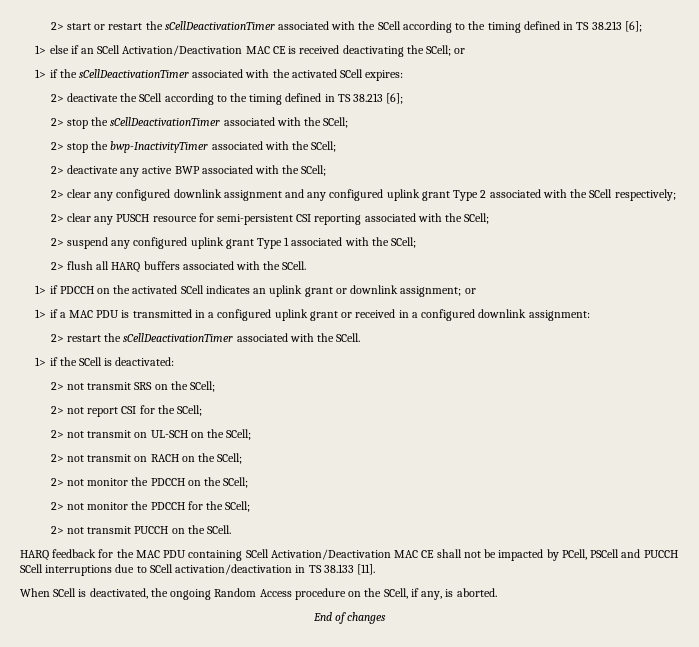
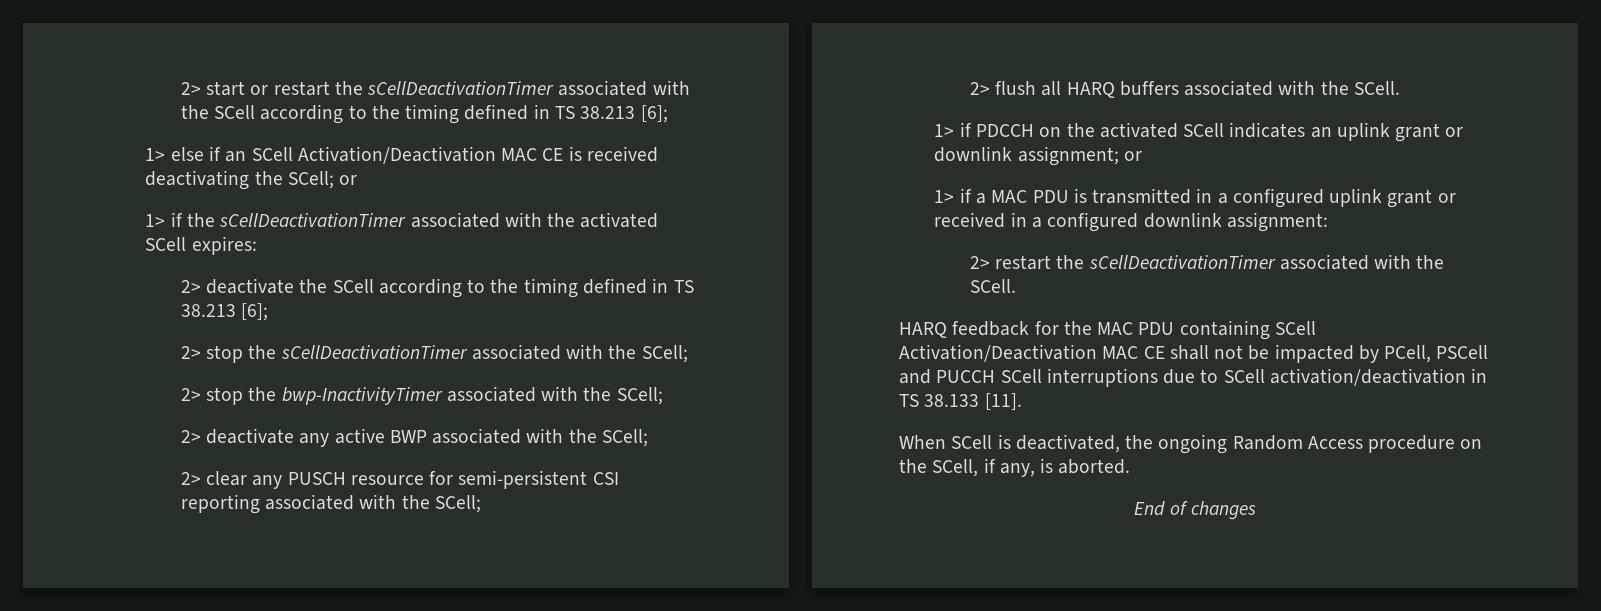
[50,189,676,201] // 2> clear any configured downlink assignment and any configured uplink grant Type 2 associated with the SCell respectively; -> (649, 438) none
[50,237,417,249] // 2> suspend any configured uplink grant Type 1 associated with the SCell; -> (481, 504) none
[35,357,175,366] [50,381,215,392] [50,405,202,417] [50,429,252,440] [50,453,243,464] [50,477,249,488] [50,501,251,512] [50,525,231,534] // 1> if the SCell is deactivated: // 2> not transmit SRS on the SCell; // 2> not report CSI for the SCell; // 2> not transmit on UL-SCH on the SCell; // 2> not transmit on RACH on the SCell; // 2> not monitor the PDCCH on the SCell; // 2> not monitor the PDCCH for the SCell; // 2> not transmit PUCCH on the SCell. -> (1016, 286) none

